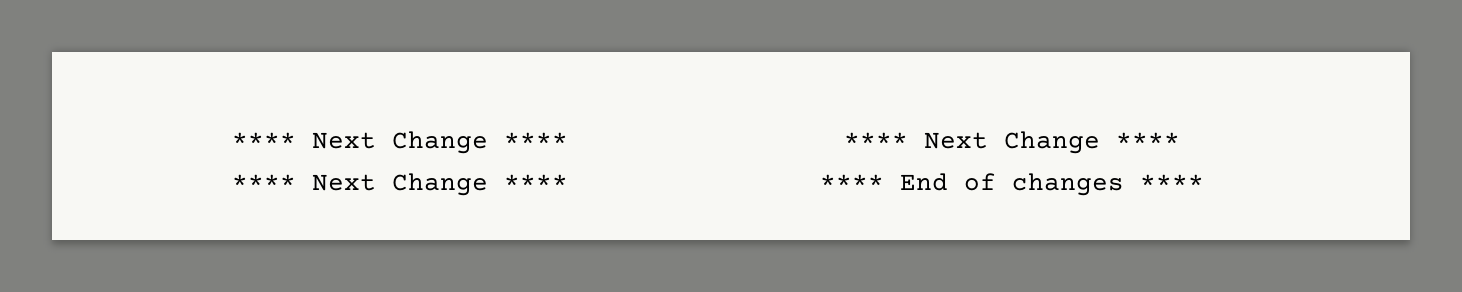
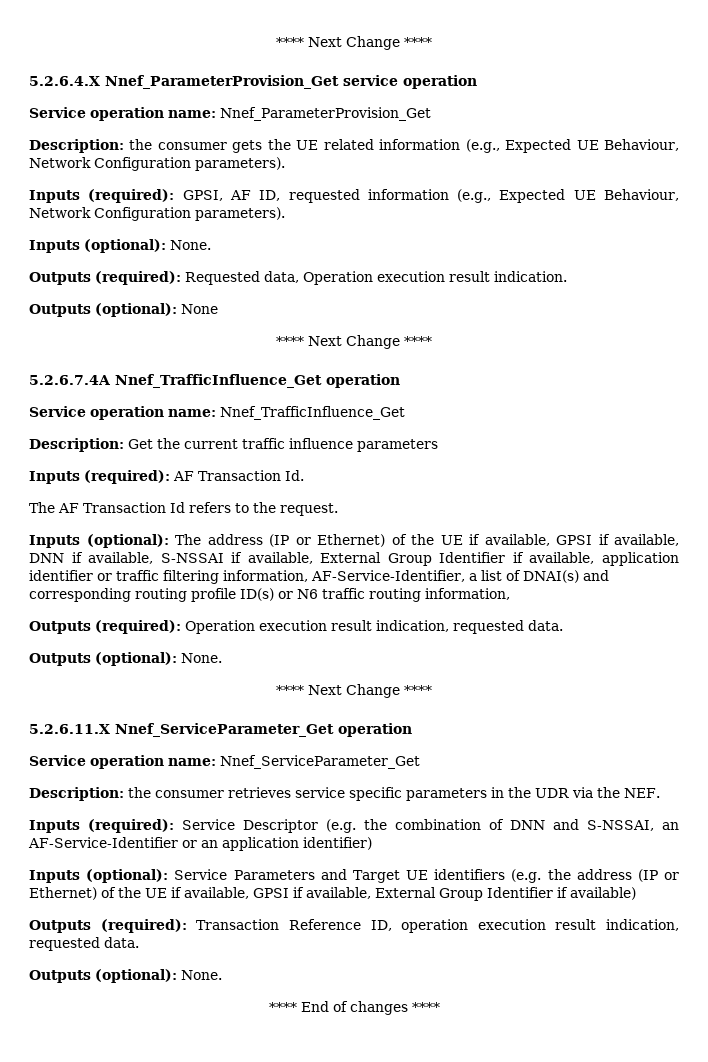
[231,131,568,154] [231,173,568,196] [843,131,1180,154] **** Next Change **** // **** Next Change **** // **** Next Change **** -> [276,36,432,50] [29,75,477,89] [29,107,431,121] [29,139,680,153] [29,157,285,171] [29,189,680,203] [29,207,285,221] [29,239,211,253] [29,271,567,285] [29,303,218,317] [276,335,432,349] [29,374,400,388] [29,406,405,420] [29,438,438,452] [29,470,304,484] [29,502,338,516] [29,534,679,548] [29,552,679,566] [29,570,609,584] [29,588,510,602] [29,620,563,634] [29,652,222,666] [276,684,432,698] [29,723,412,737] [29,755,420,769] [29,787,660,801] [29,819,679,833] [28,837,372,851] [29,869,679,883] [29,887,636,901] [29,919,679,933] [29,937,139,951] [29,969,222,983] **** Next Change **** // 5.2.6.4.X Nnef_ParameterProvision_Get service operation // Service operation name: Nnef_ParameterProvision_Get // Description: the consumer gets the UE related information (e.g., Expected UE Behaviour, Network Configuration parameters). // Inputs (required): GPSI, AF ID, requested information (e.g., Expected UE Behaviour, Network Configuration parameters). // Inputs (optional): None. // Outputs (required): Requested data, Operation execution result indication. // Outputs (optional): None // **** Next Change **** // 5.2.6.7.4A Nnef_TrafficInfluence_Get operation // Service operation name: Nnef_TrafficInfluence_Get // Description: Get the current traffic influence parameters // Inputs (required): AF Transaction Id. // The AF Transaction Id refers to the request. // Inputs (optional): The address (IP or Ethernet) of the UE if available, GPSI if available, DNN if available, S-NSSAI if available, External Group Identifier if available, application identifier or traffic filtering information, AF-Service-Identifier, a list of DNAI(s) and corresponding routing profile ID(s) or N6 traffic routing information, // Outputs (required): Operation execution result indication, requested data. // Outputs (optional): None. // **** Next Change **** // 5.2.6.11.X Nnef_ServiceParameter_Get operation // Service operation name: Nnef_ServiceParameter_Get // Description: the consumer retrieves service specific parameters in the UDR via the NEF. // Inputs (required): Service Descriptor (e.g. the combination of DNN and S-NSSAI, an AF-Service-Identifier or an application identifier) // Inputs (optional): Service Parameters and Target UE identifiers (e.g. the address (IP or Ethernet) of the UE if available, GPSI if available, External Group Identifier if available) // Outputs (required): Transaction Reference ID, operation execution result indication, requested data. // Outputs (optional): None.

